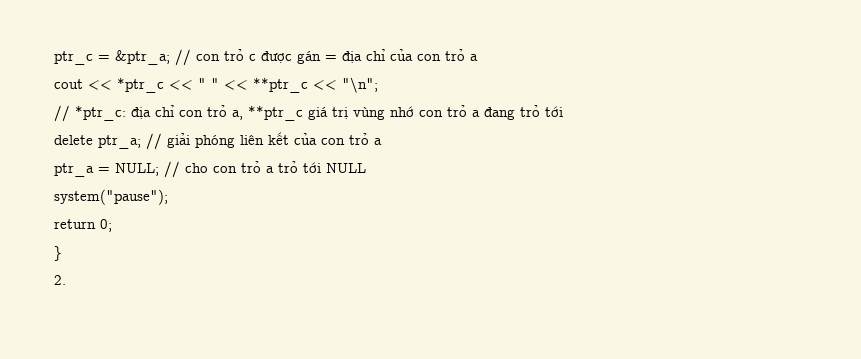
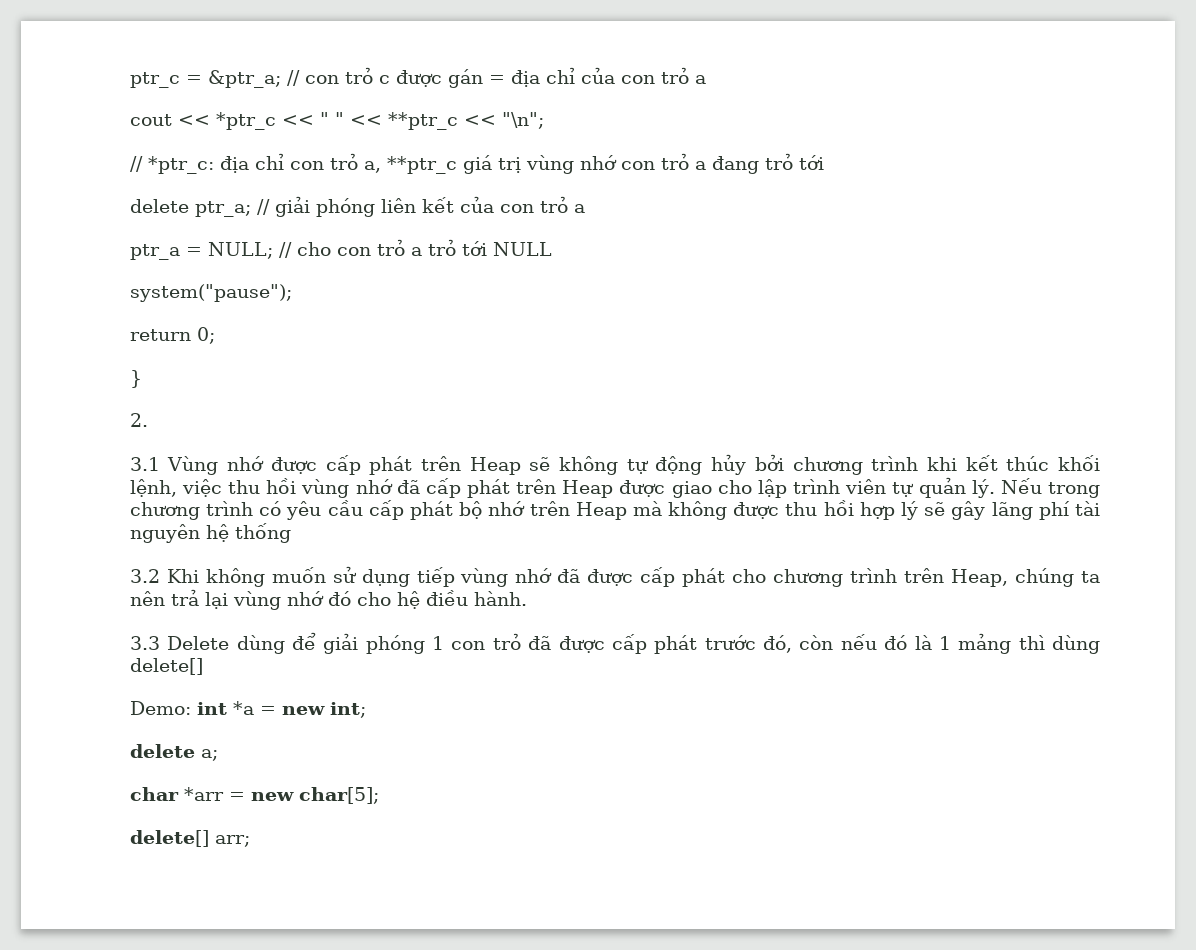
(66, 280) none -> [129,454,1100,475] [129,477,1101,498] [129,500,1101,520] [129,523,291,543] [129,566,1101,587] [129,589,527,610] [129,632,1100,654] [129,658,203,675] [129,701,366,718] [129,744,218,761] [129,787,379,804] [129,830,250,847] // 3.1 Vùng nhớ được cấp phát trên Heap sẽ không tự động hủy bởi chương trình khi kết thúc khối lệnh, việc thu hồi vùng nhớ đã cấp phát trên Heap được giao cho lập trình viên tự quản lý. Nếu trong chương trình có yêu cầu cấp phát bộ nhớ trên Heap mà không được thu hồi hợp lý sẽ gây lãng phí tài nguyên hệ thống // 3.2 Khi không muốn sử dụng tiếp vùng nhớ đã được cấp phát cho chương trình trên Heap, chúng ta nên trả lại vùng nhớ đó cho hệ điều hành. // 3.3 Delete dùng để giải phóng 1 con trỏ đã được cấp phát trước đó, còn nếu đó là 1 mảng thì dùng delete[] // Demo: int *a = new int; // delete a; // char *arr = new char[5]; // delete[] arr;

